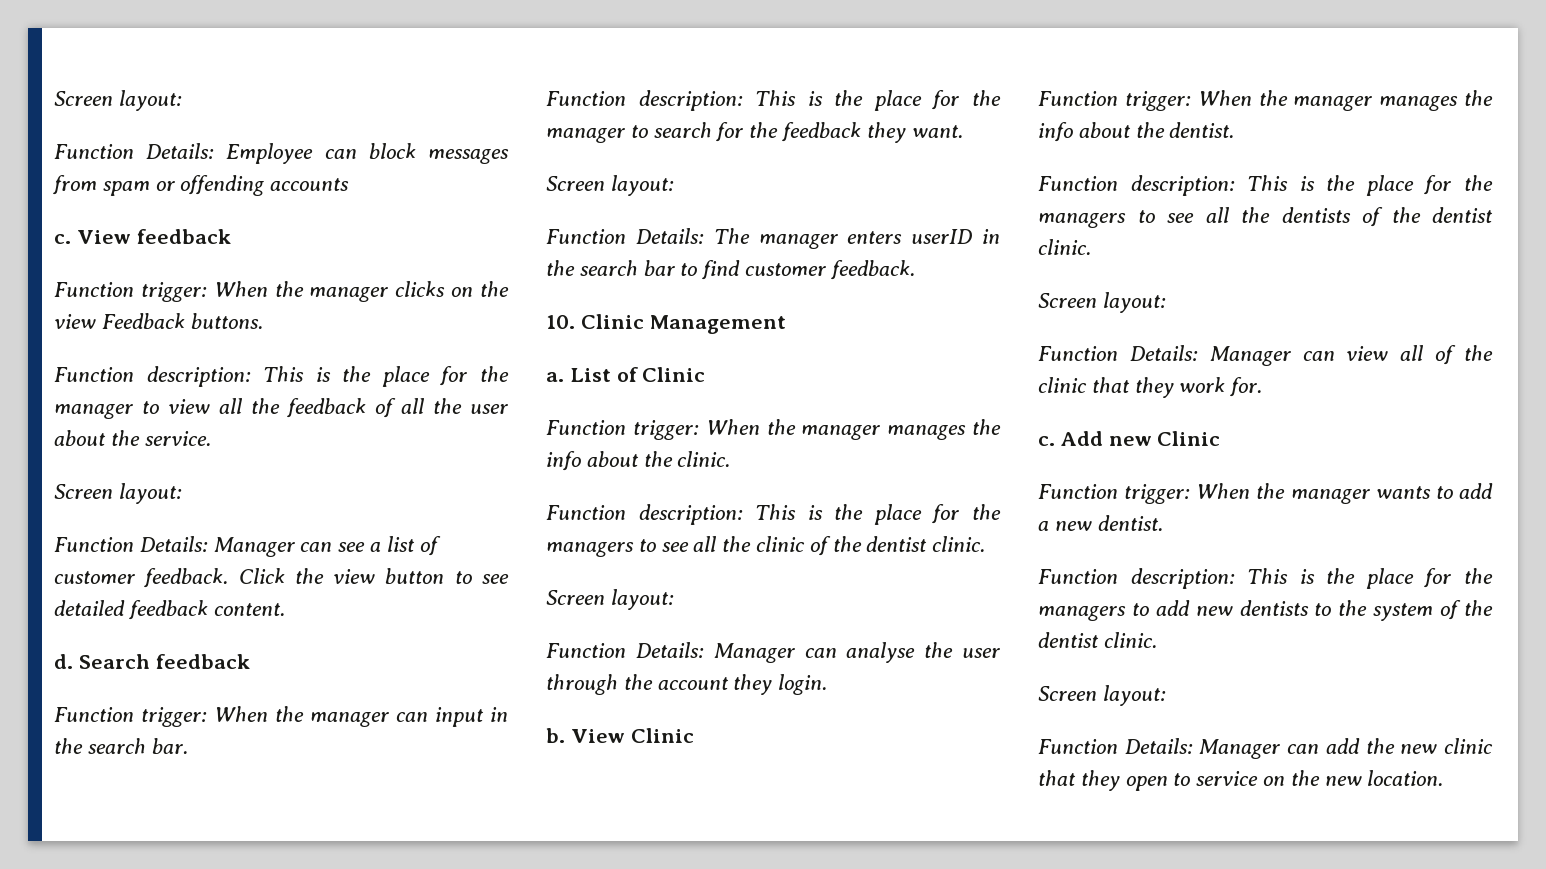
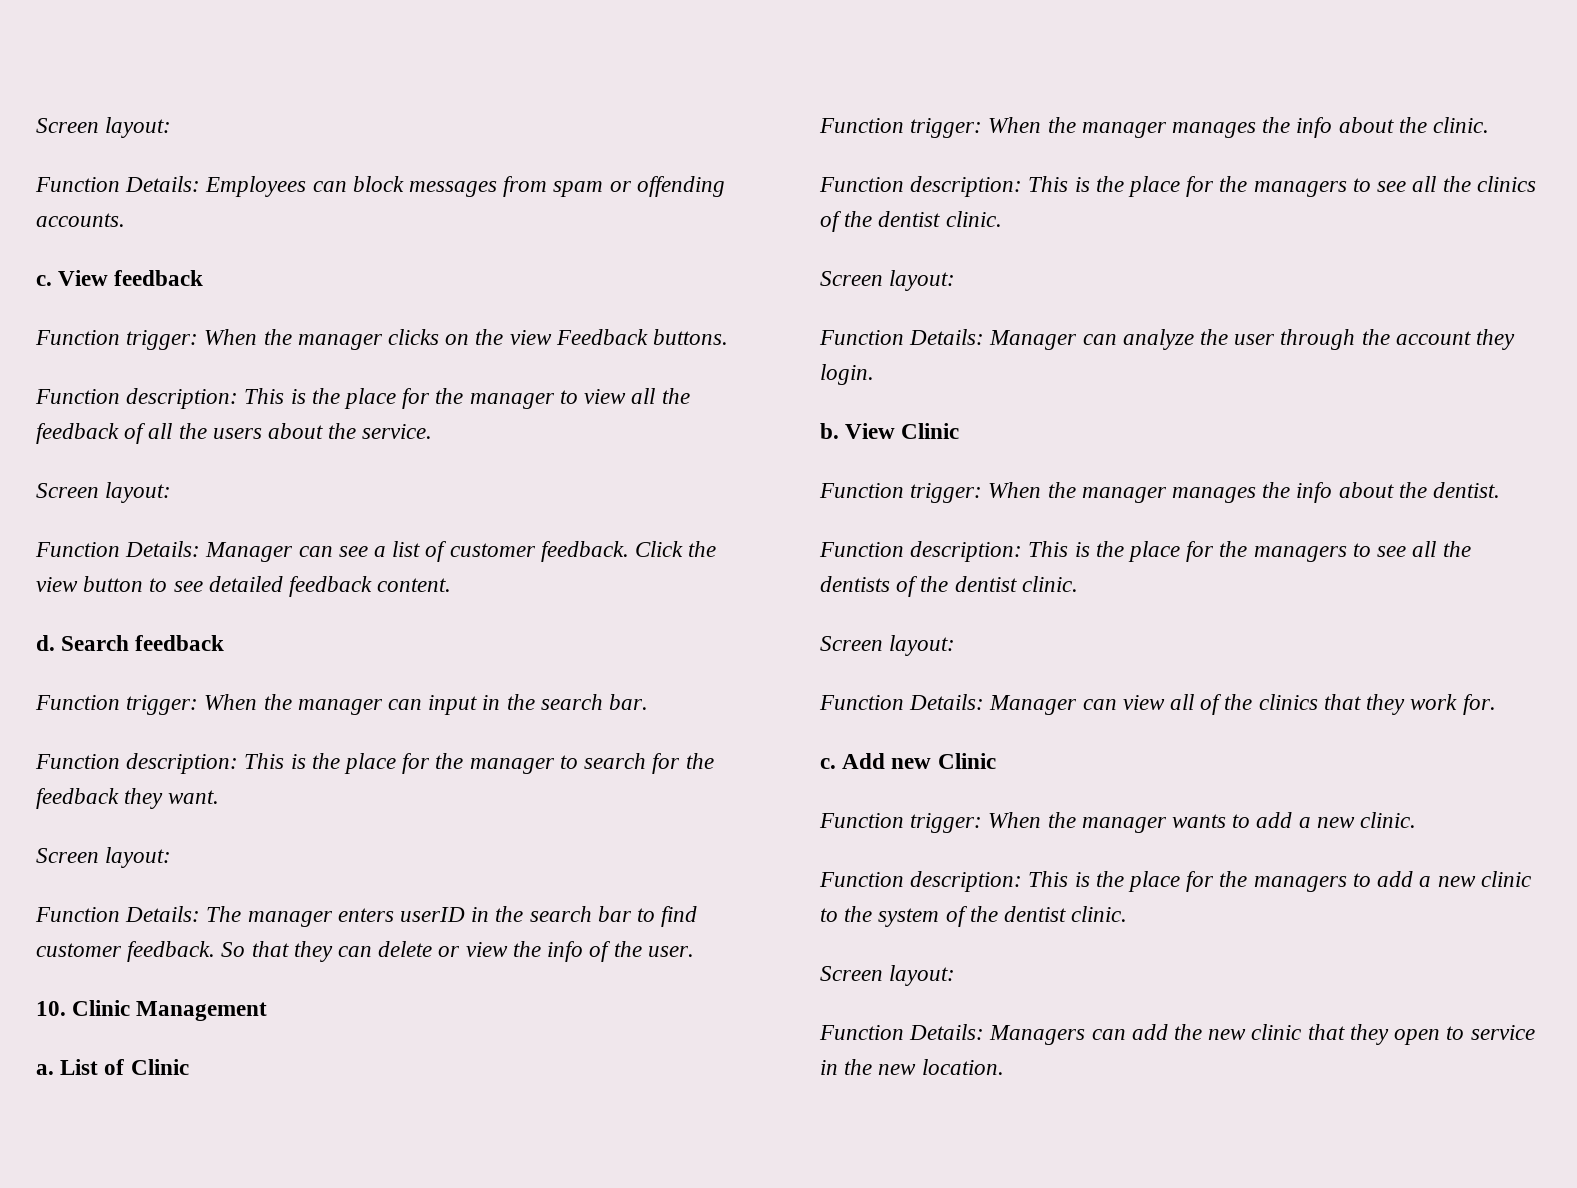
[54,90,182,111] [54,143,314,164] Screen layout: // Function Details: Employee -> [36,117,172,138] [35,176,307,197] Screen layout: // Function Details: Employees
[270,178,350,191] accounts -> [36,213,125,227] accounts.
[470,404,508,414] user -> [212,428,262,439] users
(915, 270) none -> [221,941,694,962] So that they can delete or view the info of the user.
[756,536,806,552] clinic -> [1476,176,1536,192] clinics
[846,642,916,663] analyse -> [1122,329,1194,350] analyze
[1038,377,1087,393] clinic -> [1258,694,1318,710] clinics
[1097,515,1163,531] dentist. -> [1360,812,1417,828] clinic.
[1195,600,1309,616] new dentists -> [1419,871,1531,887] a new clinic
[1199,739,1281,759] Manager -> [989,1025,1086,1045] Managers
[1263,776,1286,786] on -> [820,1060,838,1075] in

